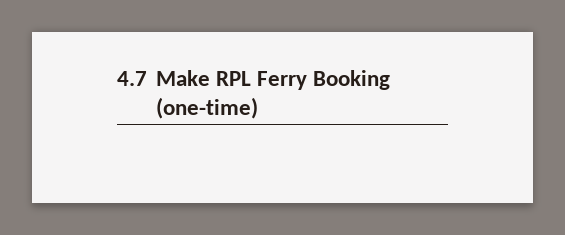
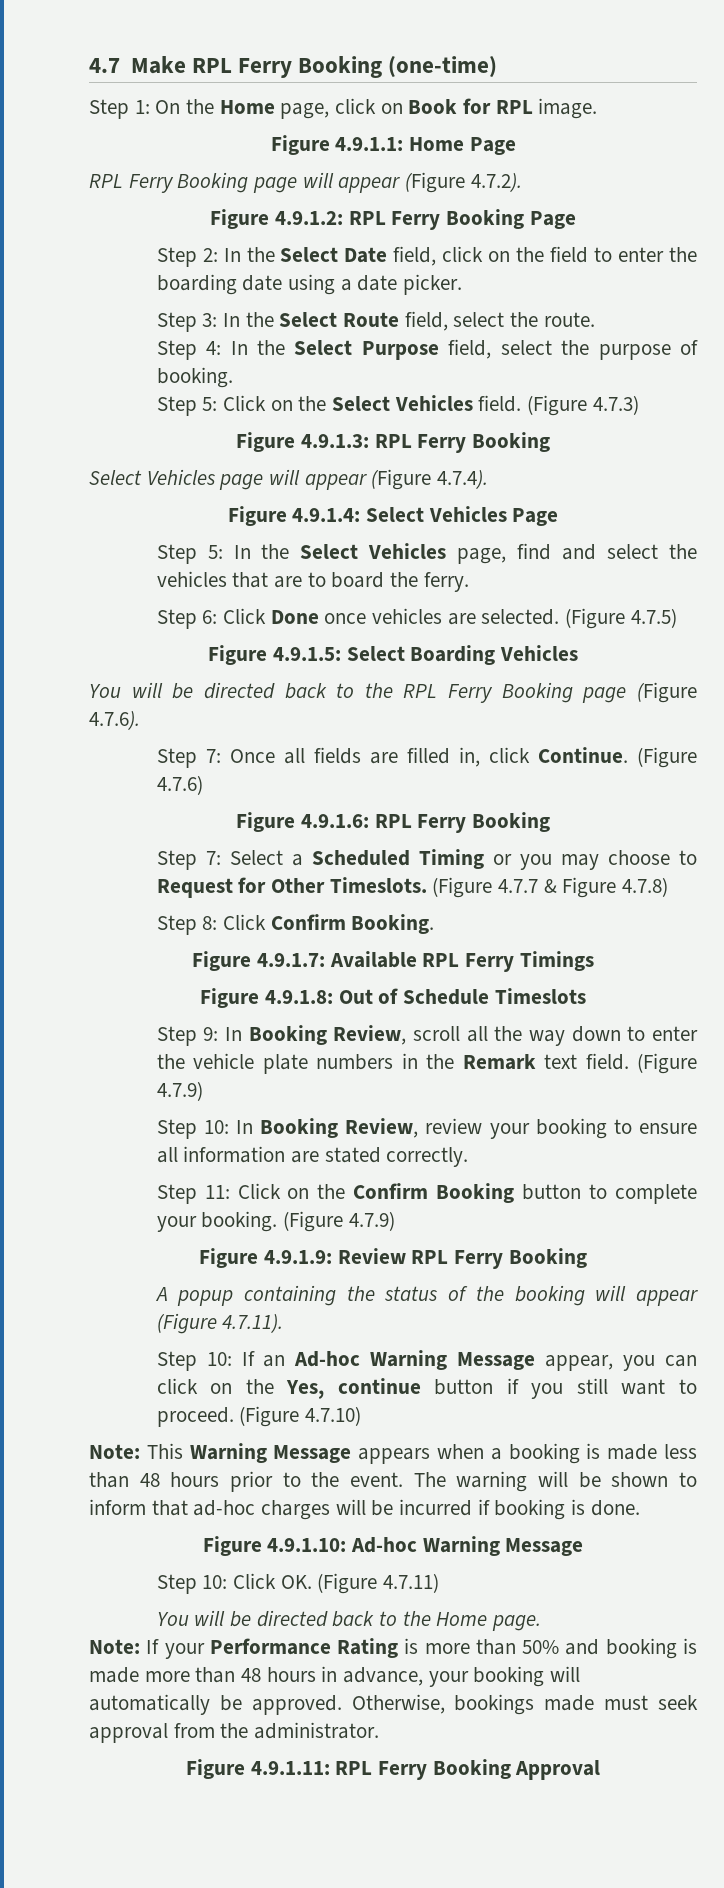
(258, 108) none -> [89,98,598,119] [270,135,516,155] [89,172,522,193] [210,209,576,230] [156,246,697,267] [156,274,463,295] [156,311,595,332] [156,339,698,360] [156,367,233,388] [156,395,639,416] [236,432,550,453] [89,469,489,490] [227,506,559,526] [156,543,697,564] [156,571,469,592] [156,608,677,629] [208,645,578,665] [89,682,697,703] [89,710,140,730] [156,747,697,768] [156,775,203,795] [236,812,550,833] [156,849,697,870] [156,877,669,898] [156,914,435,935] [192,951,594,972] [200,988,586,1008] [156,1025,698,1046] [156,1053,697,1074] [156,1081,203,1101] [156,1118,697,1139] [156,1146,469,1167] [156,1183,698,1204] [156,1211,395,1232] [199,1248,587,1269] [154,1285,698,1306] [156,1313,284,1334] [156,1350,697,1371] [156,1378,697,1399] [156,1406,362,1427] [89,1443,697,1464] [89,1471,697,1492] [89,1499,640,1520] [202,1536,584,1556] [156,1573,440,1594] [156,1610,542,1631] [89,1638,697,1659] [89,1666,581,1687] [89,1694,698,1715] [89,1722,380,1743] [185,1759,601,1780] // Step 1: On the Home page, click on Book for RPL image. // Figure 4.9.1.1: Home Page // RPL Ferry Booking page will appear (Figure 4.7.2). // Figure 4.9.1.2: RPL Ferry Booking Page // Step 2: In the Select Date field, click on the field to enter the boarding date using a date picker. // Step 3: In the Select Route field, select the route. // Step 4: In the Select Purpose field, select the purpose of booking. // Step 5: Click on the Select Vehicles field. (Figure 4.7.3) // Figure 4.9.1.3: RPL Ferry Booking // Select Vehicles page will appear (Figure 4.7.4). // Figure 4.9.1.4: Select Vehicles Page // Step 5: In the Select Vehicles page, find and select the vehicles that are to board the ferry. // Step 6: Click Done once vehicles are selected. (Figure 4.7.5) // Figure 4.9.1.5: Select Boarding Vehicles // You will be directed back to the RPL Ferry Booking page (Figure 4.7.6). // Step 7: Once all fields are filled in, click Continue. (Figure 4.7.6) // Figure 4.9.1.6: RPL Ferry Booking // Step 7: Select a Scheduled Timing or you may choose to Request for Other Timeslots. (Figure 4.7.7 & Figure 4.7.8) // Step 8: Click Confirm Booking. // Figure 4.9.1.7: Available RPL Ferry Timings // Figure 4.9.1.8: Out of Schedule Timeslots // Step 9: In Booking Review, scroll all the way down to enter the vehicle plate numbers in the Remark text field. (Figure 4.7.9) // Step 10: In Booking Review, review your booking to ensure all information are stated correctly. // Step 11: Click on the Confirm Booking button to complete your booking. (Figure 4.7.9) // Figure 4.9.1.9: Review RPL Ferry Booking // A popup containing the status of the booking will appear (Figure 4.7.11). // Step 10: If an Ad-hoc Warning Message appear, you can click on the Yes, continue button if you still want to proceed. (Figure 4.7.10) // Note: This Warning Message appears when a booking is made less than 48 hours prior to the event. The warning will be shown to inform that ad-hoc charges will be incurred if booking is done. // Figure 4.9.1.10: Ad-hoc Warning Message // Step 10: Click OK. (Figure 4.7.11) // You will be directed back to the Home page. // Note: If your Performance Rating is more than 50% and booking is made more than 48 hours in advance, your booking will automatically be approved. Otherwise, bookings made must seek approval from the administrator. // Figure 4.9.1.11: RPL Ferry Booking Approval

